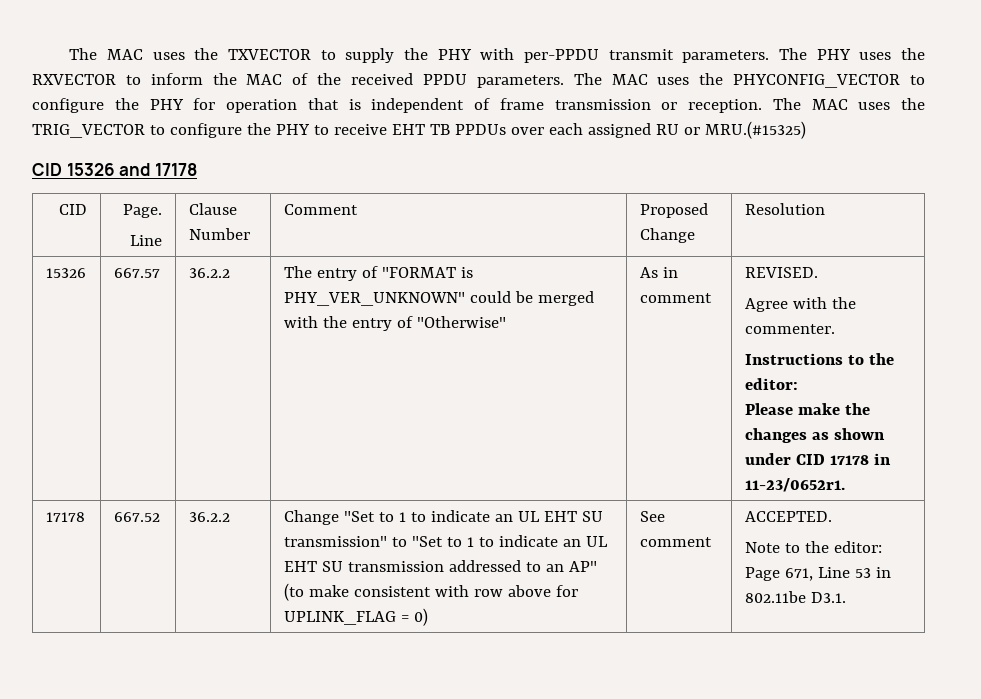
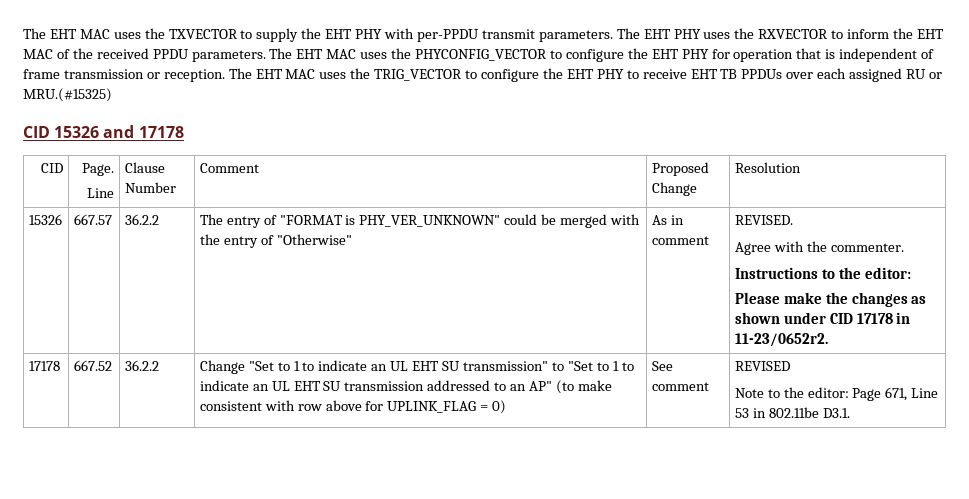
[69,48,98,60] The -> [23,28,77,39] The EHT
(429, 54) none -> [325,29,353,39] EHT
(808, 54) none -> [643,29,671,39] EHT
(237, 79) none -> [916,29,944,39] EHT
(602, 79) none -> [296,49,324,59] EHT
(139, 104) none -> [651,49,679,59] EHT
(801, 104) none -> [255,69,283,79] EHT
(271, 129) none -> [566,69,594,79] EHT
[744,478,845,492] 11-23/0652r1. -> [734,333,828,347] 11-23/0652r2.
[744,511,832,522] ACCEPTED. -> [734,361,790,371] REVISED

